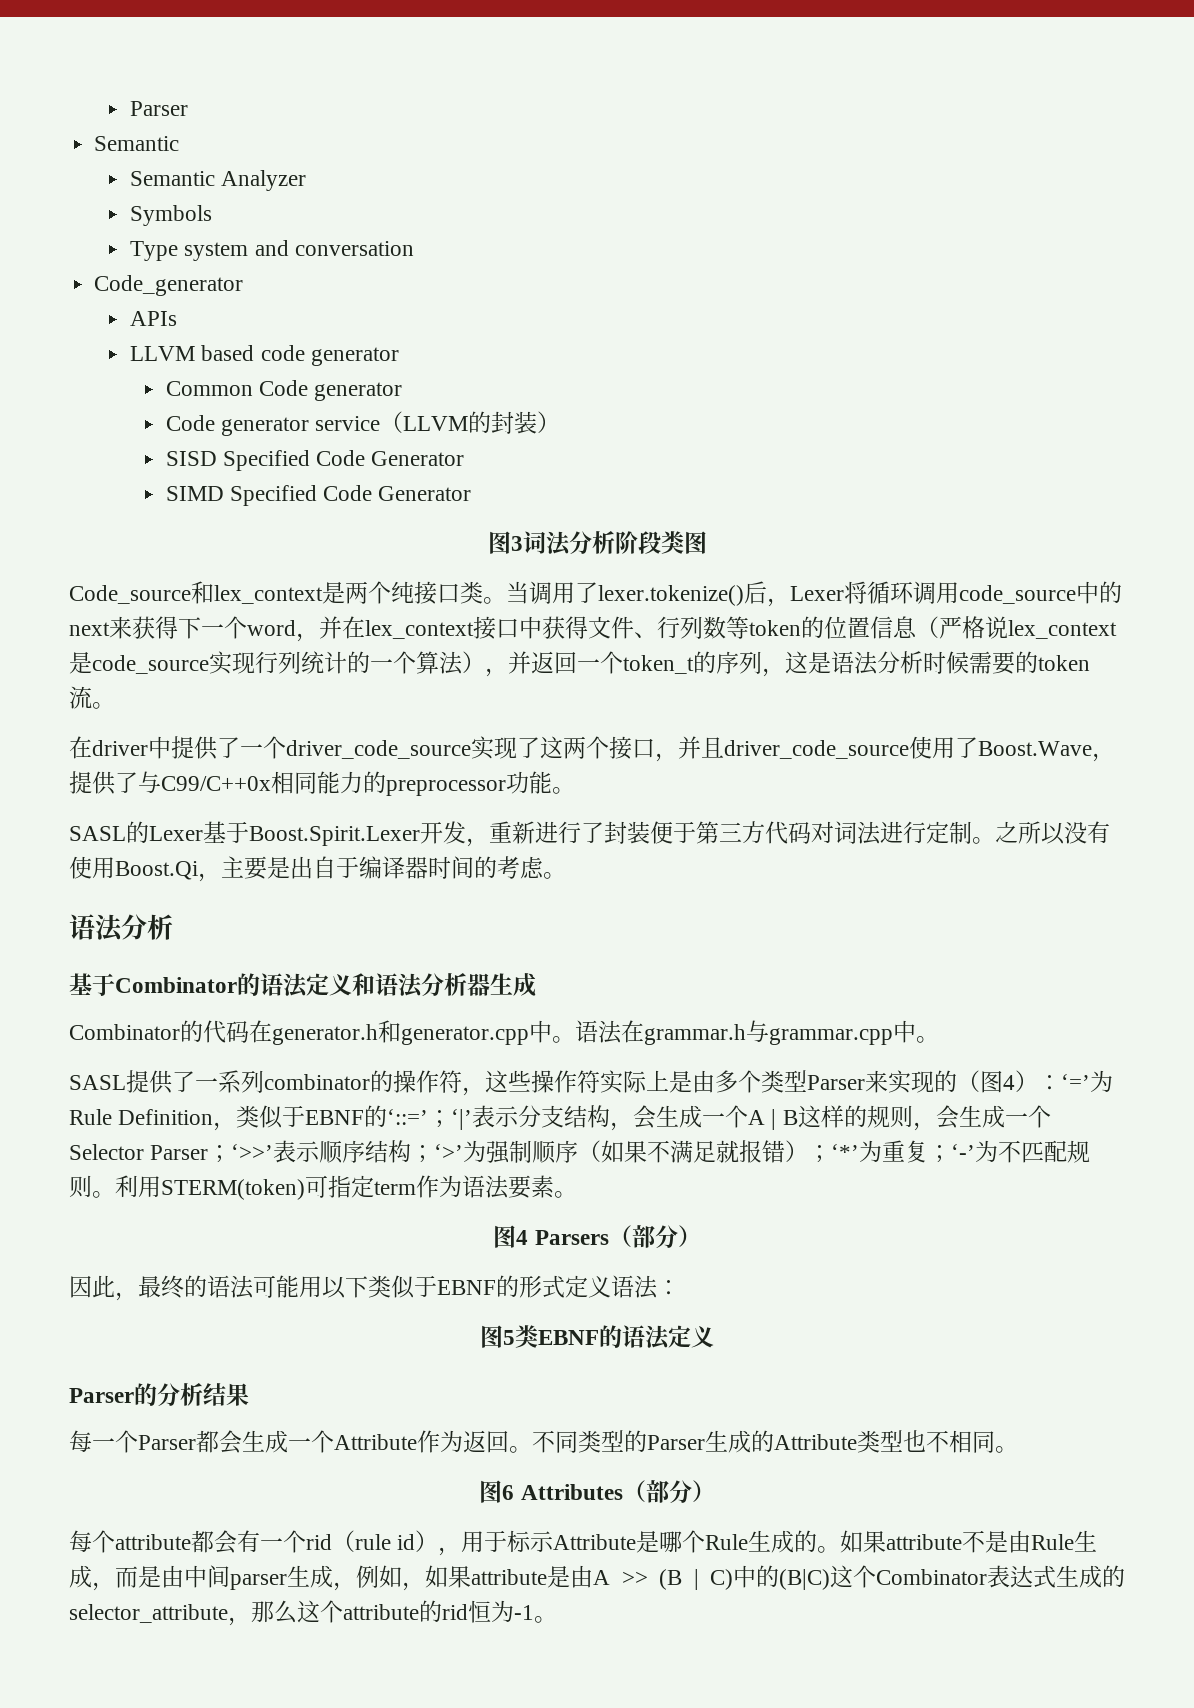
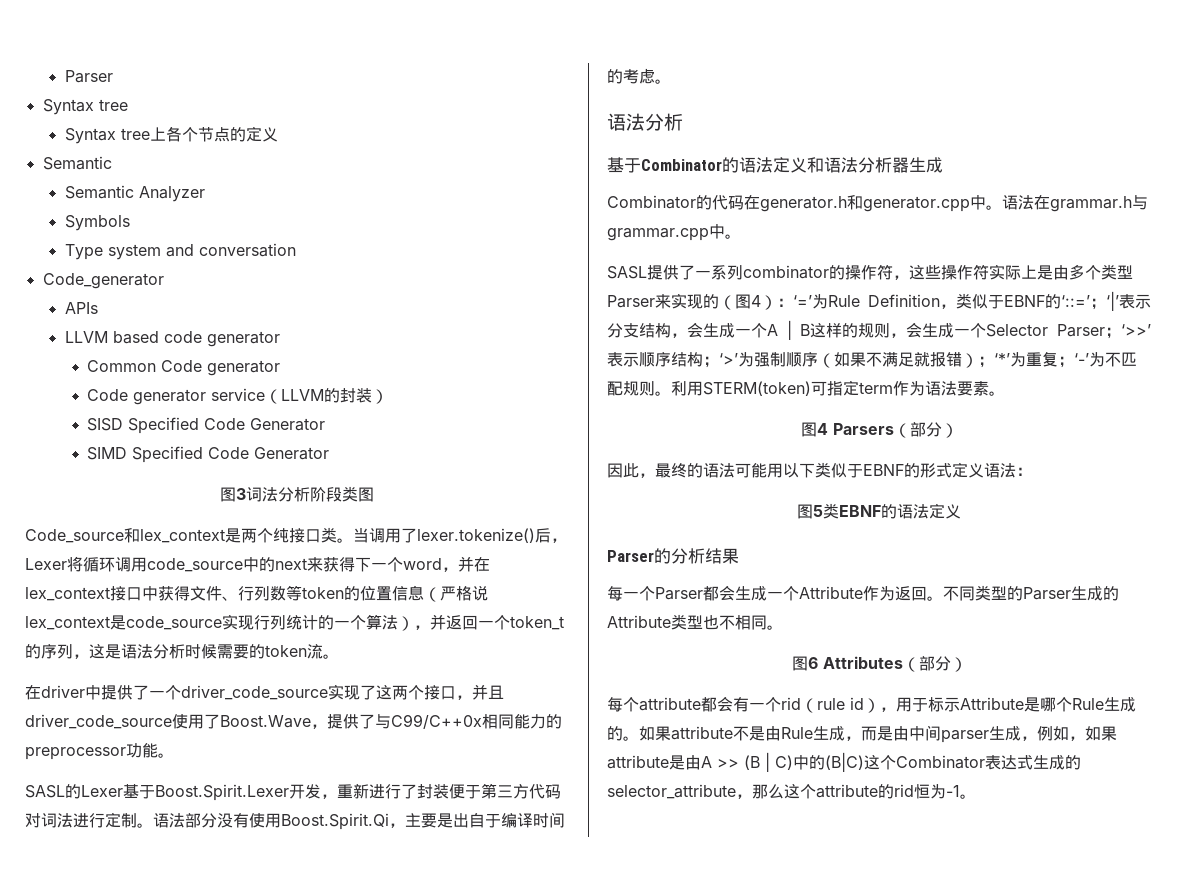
[130,101,189,116] Parser -> [64,70,113,83] [42,99,128,115] [64,126,278,144] Parser // Syntax tree // Syntax tree上各个节点的定义
[995,821,1065,845] 之所以 -> [153,813,217,828] 语法部分
[115,861,198,880] Boost.Qi -> [281,813,389,830] Boost.Spirit.Qi
[405,857,428,879] 器 -> (533, 820) none

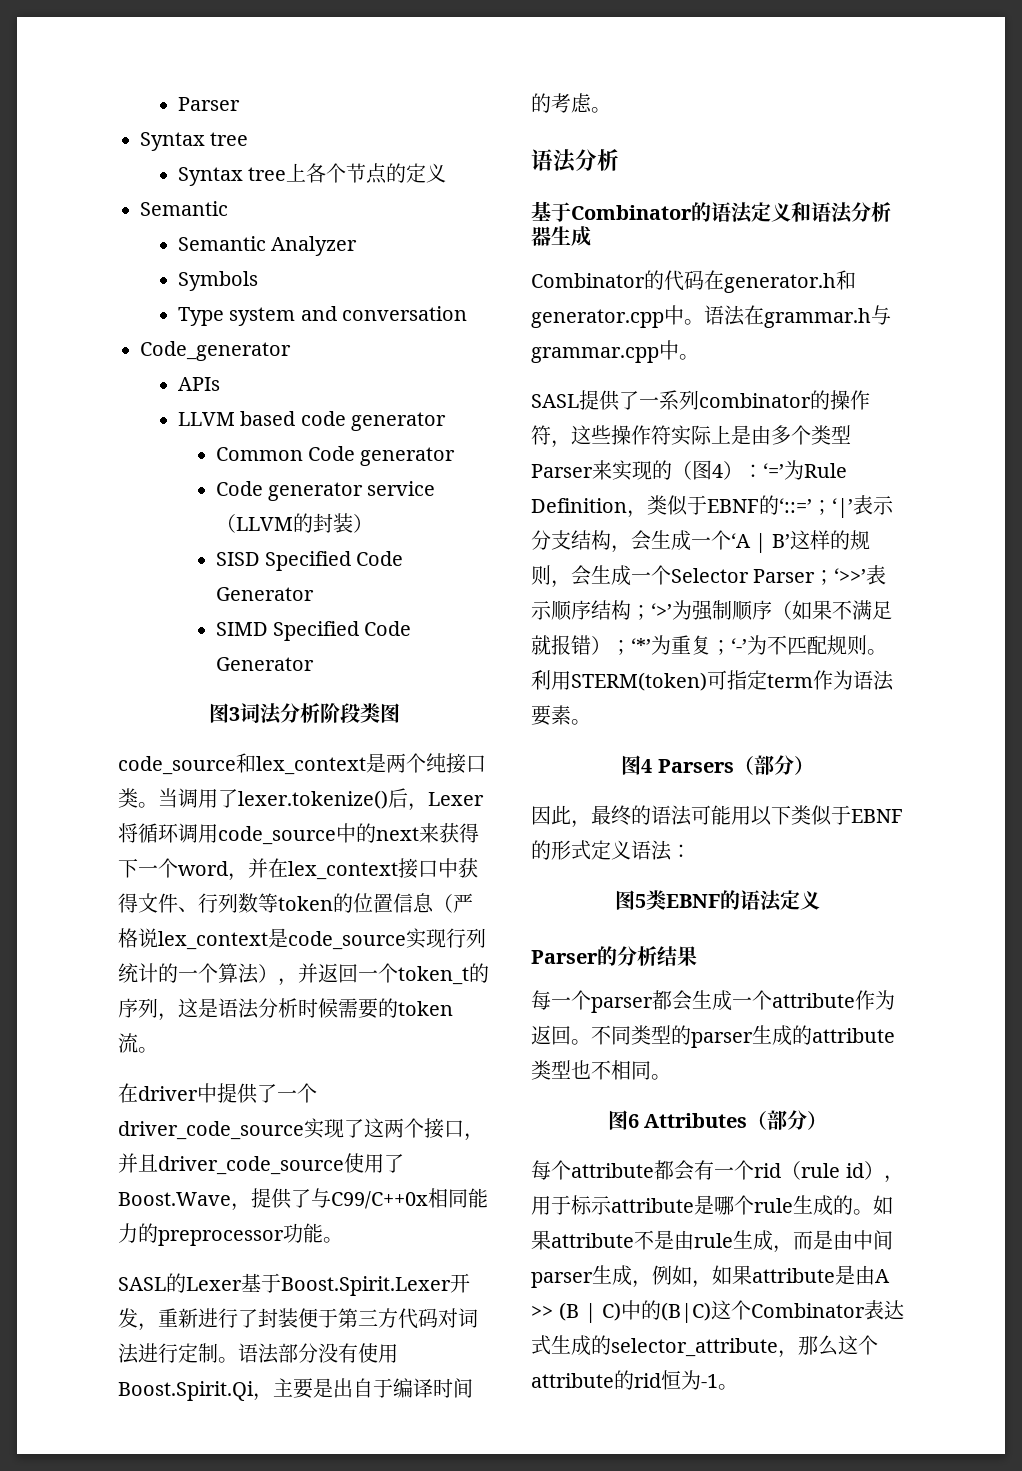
[25,529,124,543] Code_source -> [118,756,236,775] code_source
[767,320,811,340] A | B -> [731,533,790,553] ‘A | B’
[655,587,703,600] Parser -> [591,997,653,1013] parser
[799,586,863,599] Attribute -> [772,993,855,1008] attribute
[1023,586,1119,601] [607,615,671,628] Parser生成的Attribute -> [691,1025,895,1048] parser生成的attribute
[960,697,1104,712] Attribute是哪个Rule -> [611,1195,793,1215] attribute是哪个rule
[781,727,813,739] Rule -> [694,1233,733,1248] rule

